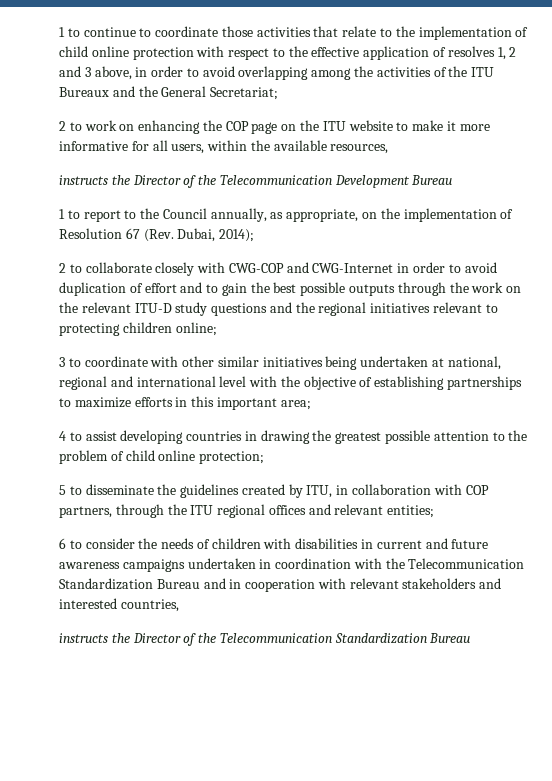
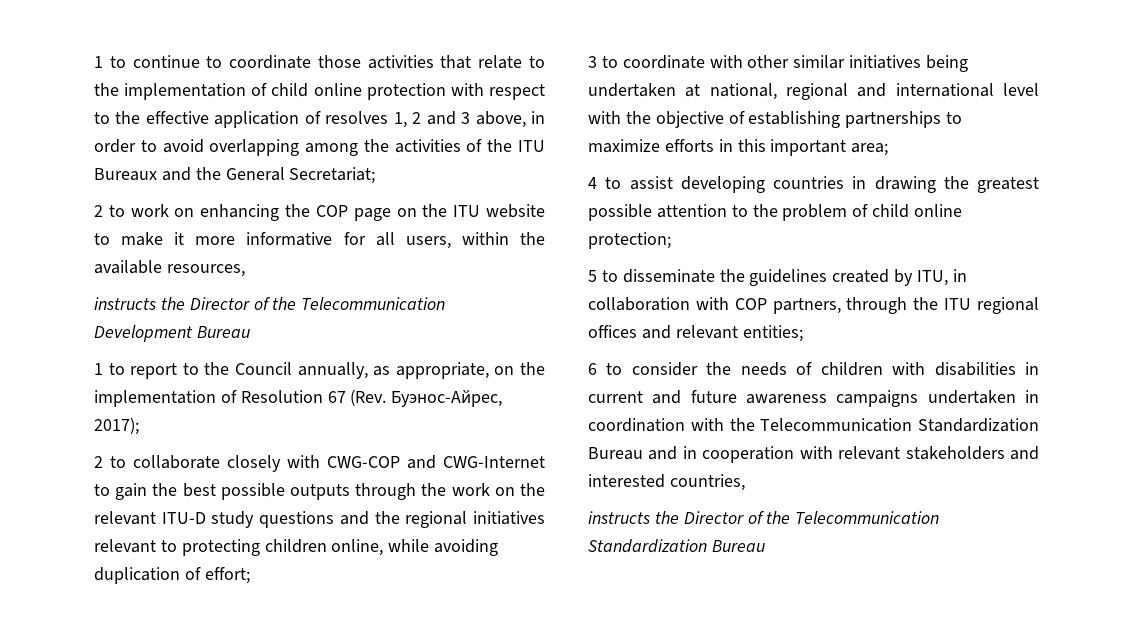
[177,228,255,242] Dubai, 2014); -> [391,390,503,407] [94,417,139,435] Буэнос-Айрес, 2017);
[397,262,497,273] [59,282,203,296] in order to avoid duplication of effort and -> (545, 462) none
[175,322,217,336] online; -> [331,539,499,556] [94,567,250,584] online, while avoiding duplication of effort;

